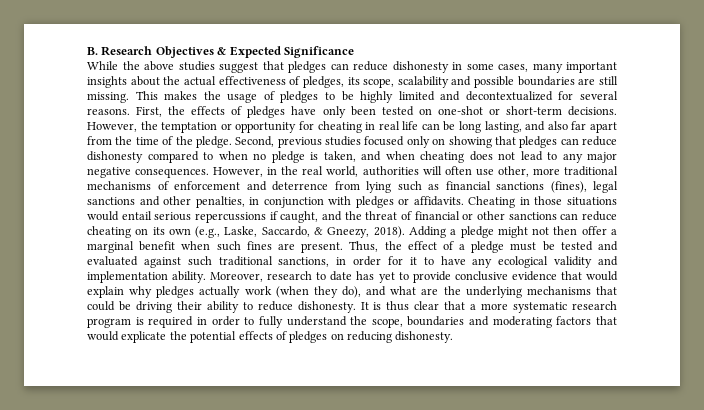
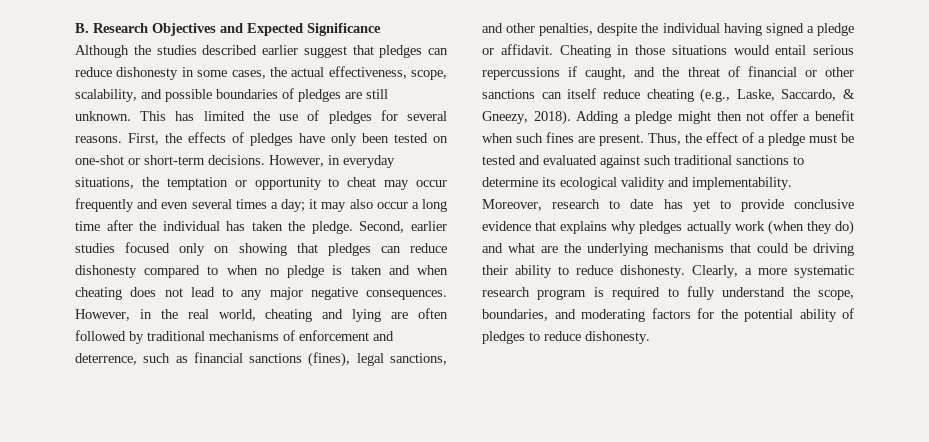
[217,47,227,55] & -> [220,23,243,33] and
[87,61,215,71] While the above studies -> [75,45,298,58] Although the studies described earlier
[532,62,617,73] [87,76,619,88] [87,91,553,103] many important insights about the actual effectiveness of pledges, its scope, scalability and possible boundaries are still missing. This makes the usage of pledges to be highly limited and decontextualized -> [269,66,447,80] [75,88,388,102] [75,110,372,124] the actual effectiveness, scope, scalability, and possible boundaries of pledges are still unknown. This has limited the use of pledges
(137, 127) none -> [328,155,395,168] [75,177,134,189] in everyday situations,
[298,121,617,133] [87,136,174,145] for cheating in real life can be long lasting, and also far apart from the time of -> [328,177,447,190] [75,198,447,212] [75,220,283,231] to cheat may occur frequently and even several times a day; it may also occur a long time after the individual has taken
[277,137,322,148] previous -> [410,221,447,231] earlier
[323,151,356,162] taken, -> [350,265,382,275] taken
[362,166,560,177] authorities will often use other, more -> [265,308,449,322] [75,330,144,344] cheating and lying are often followed by
[272,181,391,193] deterrence from lying -> [75,353,137,365] deterrence,
[87,197,135,205] sanctions -> [390,353,447,365] sanctions,
[249,196,464,208] in conjunction with pledges or affidavits. -> [597,23,854,36] [482,44,553,55] despite the individual having signed a pledge or affidavit.
(579, 216) none -> [567,88,597,99] itself
[135,227,191,235] on its own -> (694, 95) none
[532,226,578,235] not then -> [716,111,765,121] then not
[87,241,134,253] marginal -> (811, 117) none
[278,256,493,268] sanctions, in order for it to have any -> [736,155,804,165] [482,177,556,187] sanctions to determine its
[87,271,207,283] implementation ability. -> [692,177,792,190] implementability.
[586,271,619,281] [87,286,124,298] would explain -> [560,221,608,234] explains
[342,286,361,298] do), -> [835,220,854,235] do)
[360,301,466,311] It is thus clear that -> [692,265,738,278] Clearly,
[196,316,240,326] in order -> (661, 293) none
[407,316,465,326] boundaries -> [482,309,548,321] boundaries,
[596,316,618,325] [87,331,167,343] that would explicate -> [697,308,714,319] for
[238,331,392,343] effects of pledges on reducing -> [799,308,854,322] [482,331,581,344] ability of pledges to reduce

